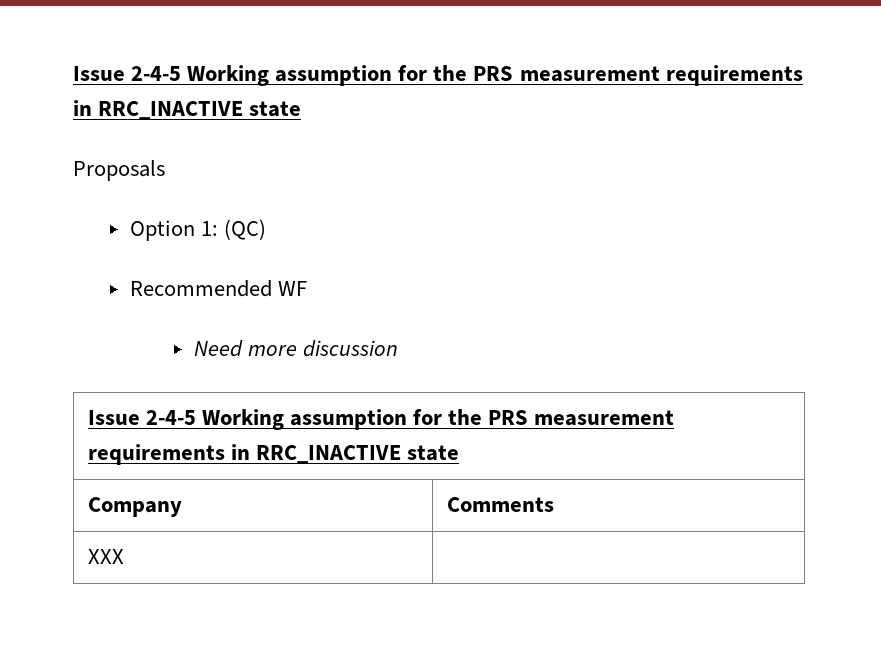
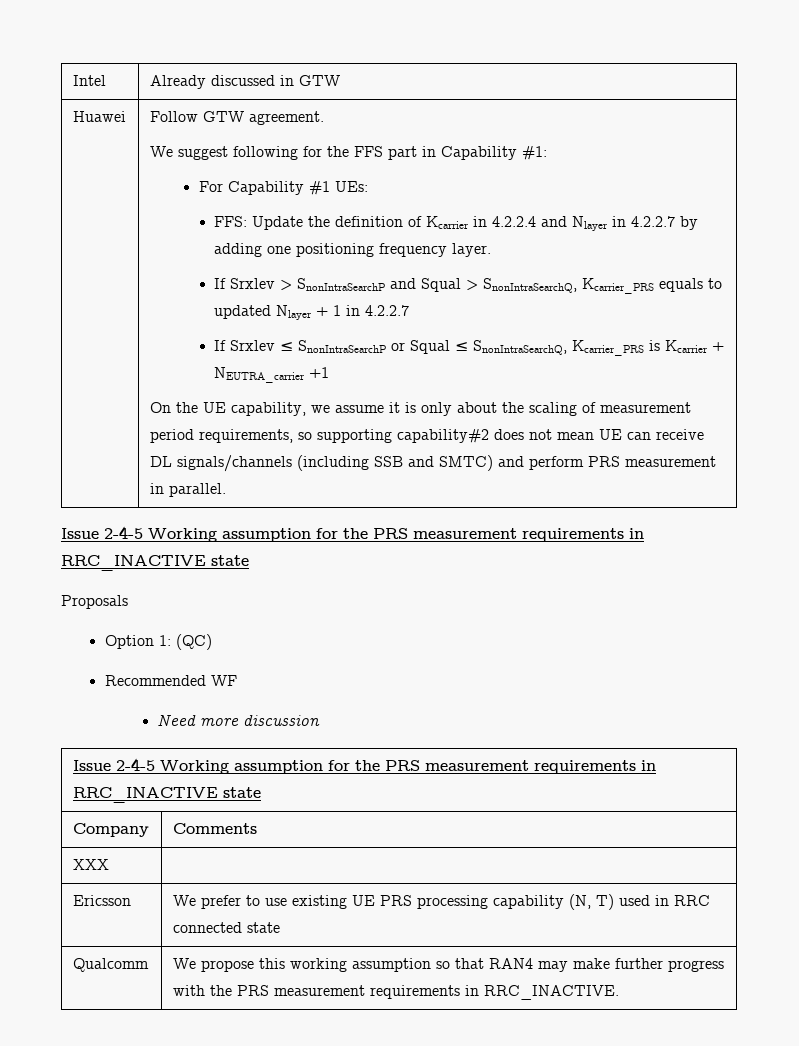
(73, 73) none -> [72,75,106,86] [149,75,340,89] [72,111,126,122] [149,111,324,125] [149,146,547,160] [198,181,368,195] [214,216,699,231] [214,243,492,257] [214,278,723,294] [214,305,410,320] [214,340,725,356] [214,367,330,383] [149,402,691,416] [149,429,704,443] [149,455,716,472] [149,483,226,497] Intel | Already discussed in GTW // Huawei | Follow GTW agreement. // We suggest following for the FFS part in Capability #1: // For Capability #1 UEs: // FFS: Update the definition of Kcarrier in 4.2.2.4 and Nlayer in 4.2.2.7 by adding one positioning frequency layer. // If Srxlev > SnonIntraSearchP and Squal > SnonIntraSearchQ, Kcarrier_PRS equals to updated Nlayer + 1 in 4.2.2.7 // If Srxlev ≤ SnonIntraSearchP or Squal ≤ SnonIntraSearchQ, Kcarrier_PRS is Kcarrier + NEUTRA_carrier +1 // On the UE capability, we assume it is only about the scaling of measurement period requirements, so supporting capability#2 does not mean UE can receive DL signals/channels (including SSB and SMTC) and perform PRS measurement in parallel. //
(124, 556) none -> [72,895,131,906] [172,894,710,910] [172,922,280,933] [72,958,149,972] [172,958,724,972] [172,985,619,1000] // Ericsson | We prefer to use existing UE PRS processing capability (N, T) used in RRC connected state // Qualcomm | We propose this working assumption so that RAN4 may make further progress with the PRS measurement requirements in RRC_INACTIVE.

